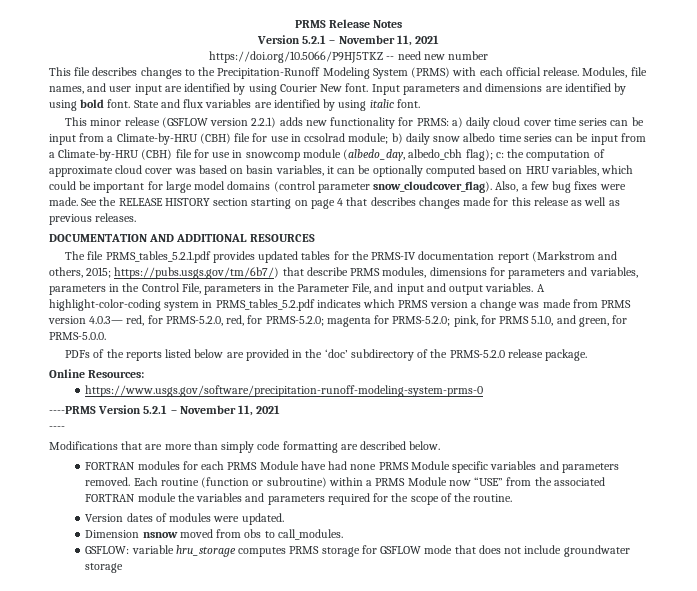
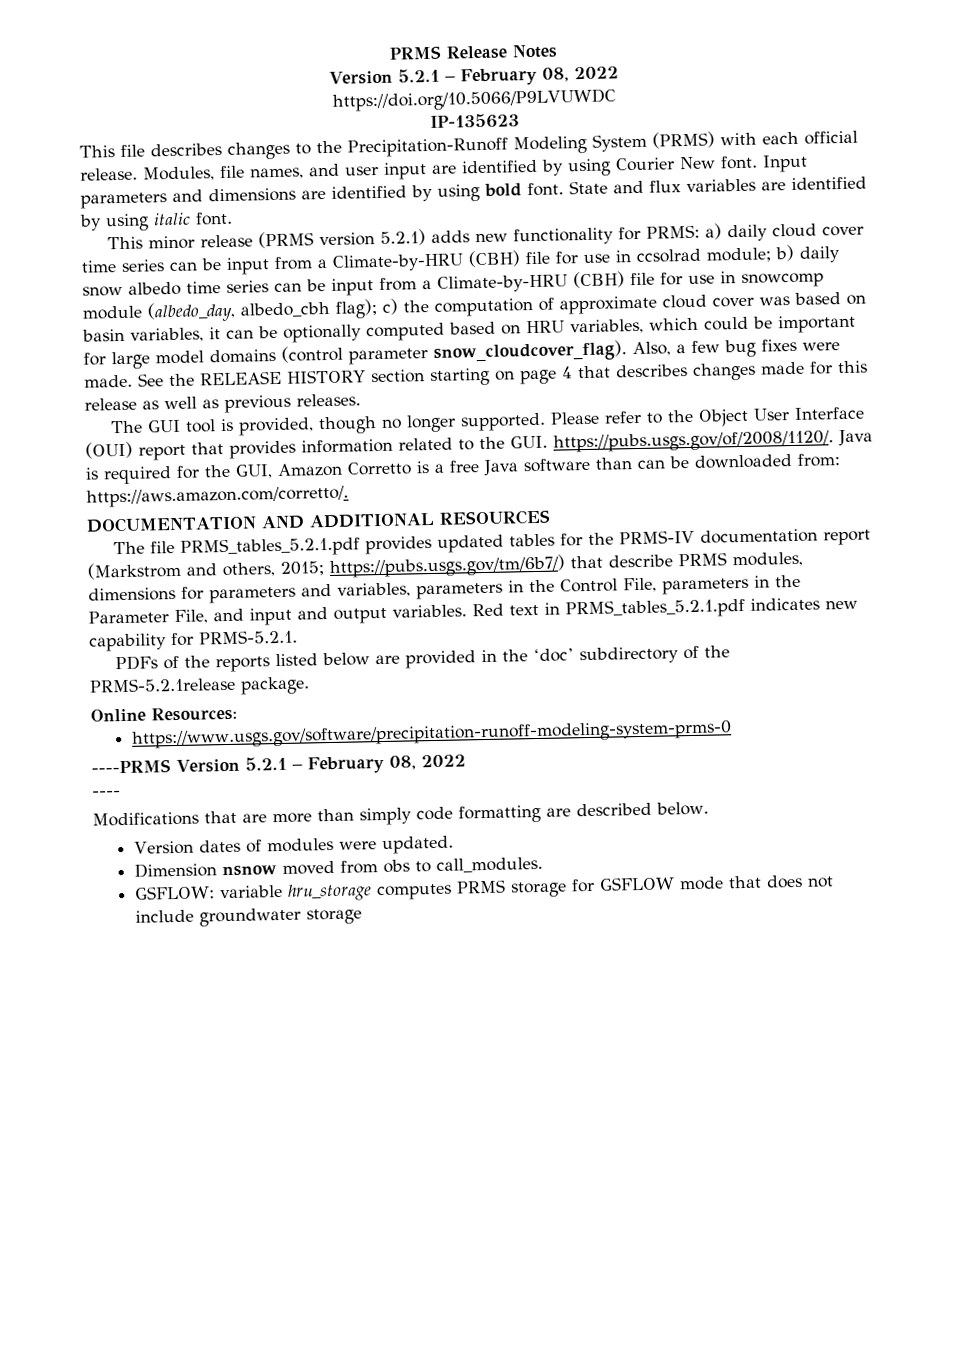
[338,35,440,46] [209,51,488,63] November 11, 2021 // https://doi.org/10.5066/P9HJ5TKZ -- need new number -> [459,66,619,87] [331,88,616,112] [429,113,520,129] February 08, 2022 // https://doi.org/10.5066/P9LVUWDC // IP-135623
[161,117,277,128] (GSFLOW version 2.2.1) -> [257,229,426,249] (PRMS version 5.2.1)
[495,152,504,158] c: -> [382,298,398,315] c)
(137, 217) none -> [109,406,865,436] [85,429,873,461] [85,453,840,485] [86,485,349,508] // The GUI tool is provided, though no longer supported. Please refer to the Object User Interface (OUI) report that provides information related to the GUI. https://pubs.usgs.gov/of/2008/1120/. Java is required for the GUI, Amazon Corretto is a free Java software than can be downloaded from: https://aws.amazon.com/corretto/.
[536,284,545,292] [49,299,632,311] [48,315,628,327] [49,332,106,340] A highlight-color-coding system in PRMS_tables_5.2.pdf indicates which PRMS version a change was made from PRMS version 4.0.3— red, for PRMS-5.2.0, red, for PRMS-5.2.0; magenta for PRMS-5.2.0; pink, for PRMS 5.1.0, and green, for PRMS-5.0.0. -> [472,597,858,620] [89,629,298,652] Red text in PRMS_tables_5.2.1.pdf indicates new capability for PRMS-5.2.1.
[449,349,543,358] PRMS-5.2.0 release -> [89,676,236,693] PRMS-5.2.1release
[179,405,281,416] November 11, 2021 -> [306,754,466,775] February 08, 2022
[85,461,619,473] [85,477,605,488] [85,493,513,505] // FORTRAN modules for each PRMS Module have had none PRMS Module specific variables and parameters removed. Each routine (function or subroutine) within a PRMS Module now “USE” from the associated FORTRAN module the variables and parameters required for the scope of the routine. -> (709, 808) none

